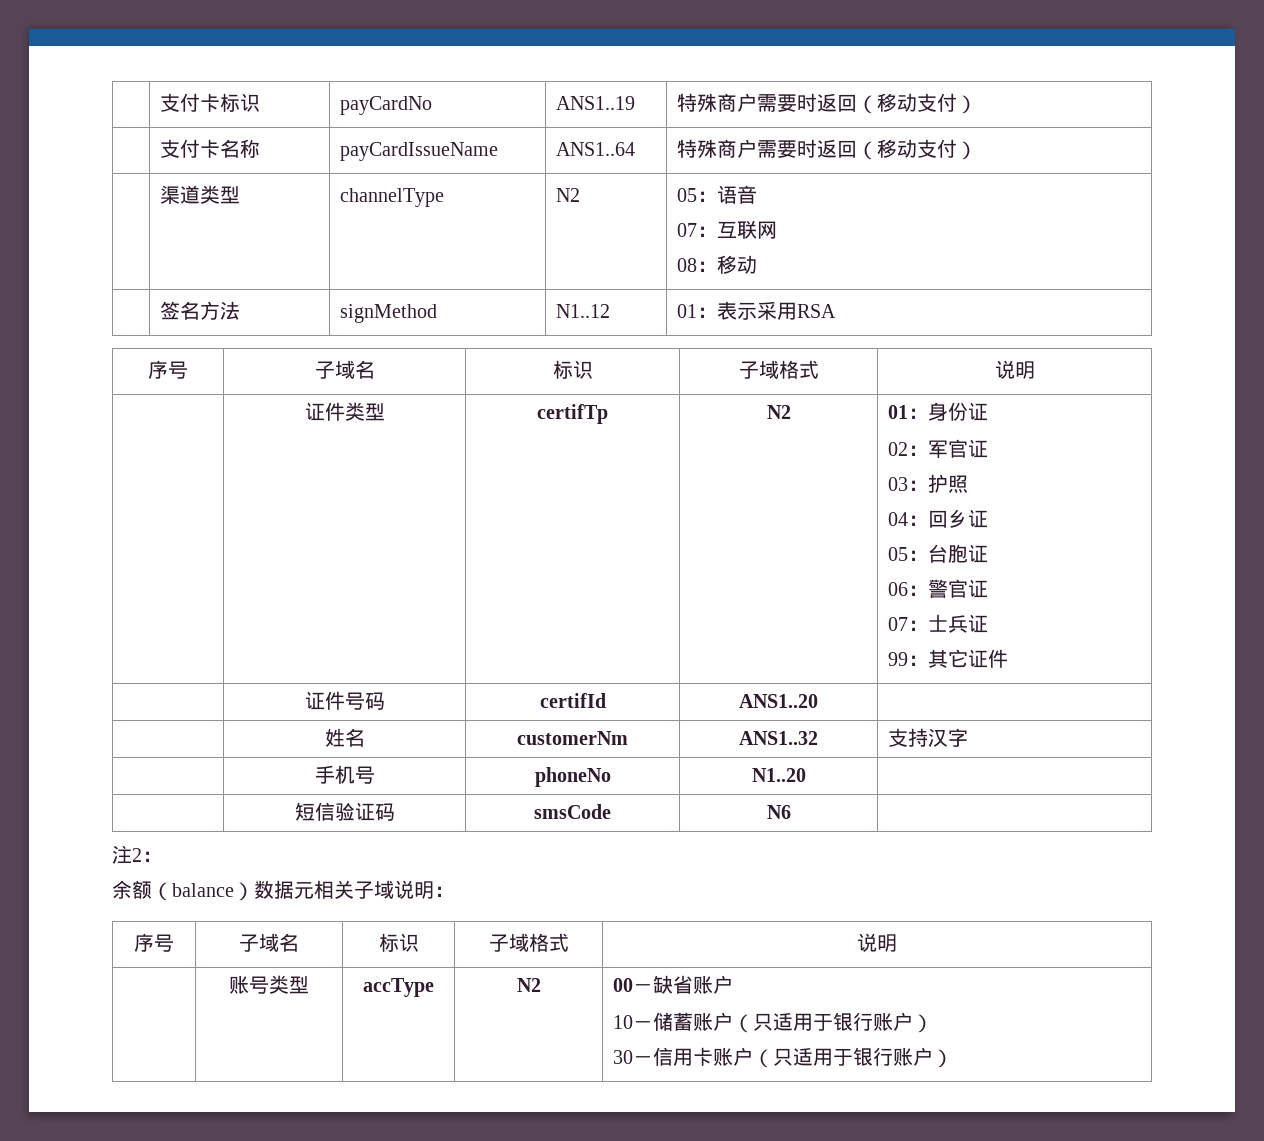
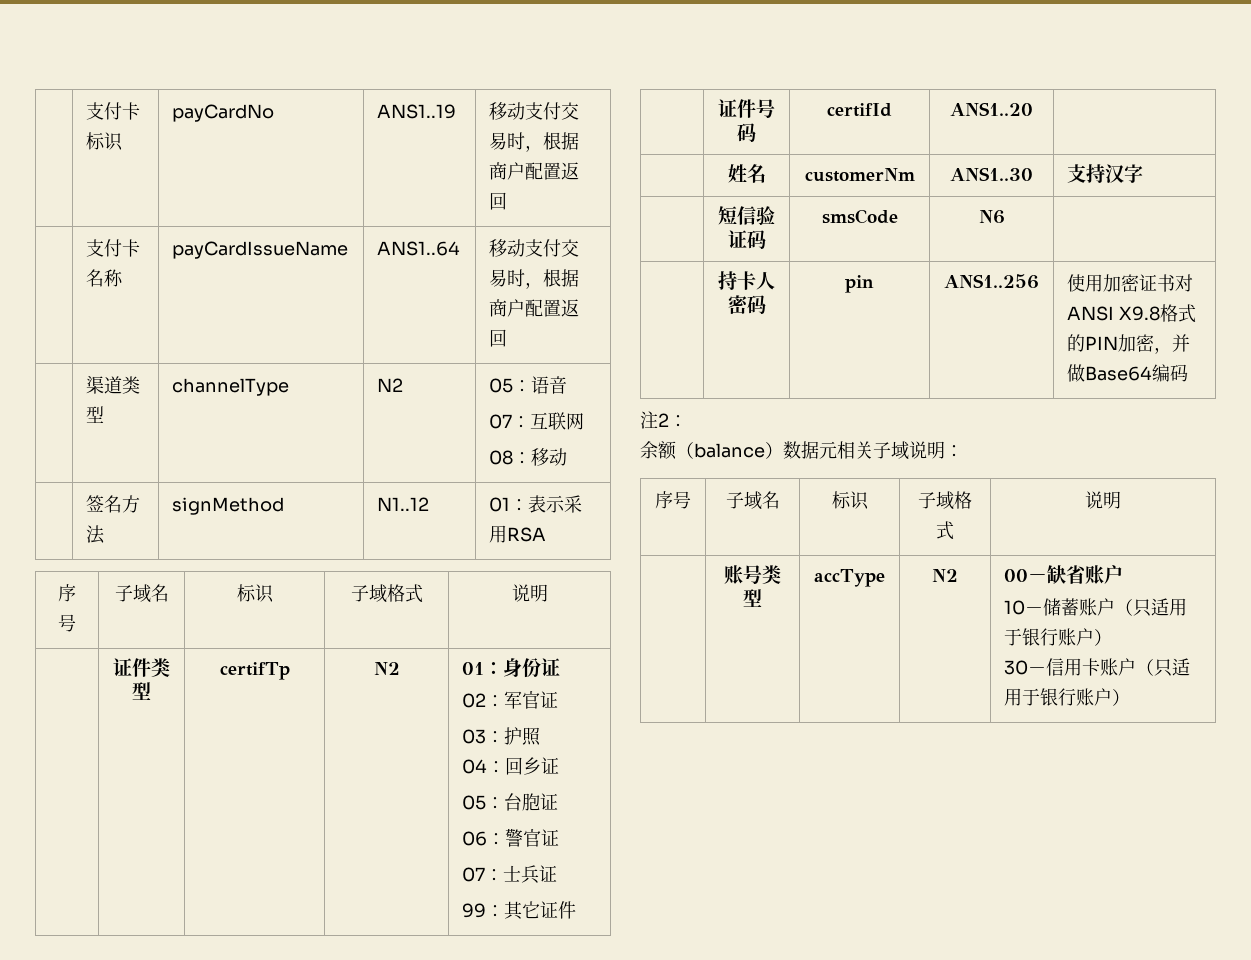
[676,93,977,114] 特殊商户需要时返回（移动支付） -> [489,102,580,120] [489,132,580,152] [489,162,580,180] [489,192,508,210] 移动支付交易时，根据商户配置返回
[676,139,977,160] 特殊商户需要时返回（移动支付） -> [489,239,580,257] [489,269,580,289] [489,299,580,317] [489,329,508,347] 移动支付交易时，根据商户配置返回
[739,731,818,745] ANS1..32 -> [950,167,1033,181] ANS1..30
[314,765,375,784] [534,767,611,787] [751,768,806,782] // | 手机号 | phoneNo | N1..20 | -> (1144, 173) none
(791, 812) none -> [718,271,775,290] [727,295,766,314] [845,275,874,293] [944,274,1039,289] [1067,274,1194,292] [1067,304,1197,323] [1067,334,1191,354] [1067,364,1189,382] // | 持卡人密码 | pin | ANS1..256 | 使用加密证书对ANSI X9.8格式的PIN加密，并做Base64编码

